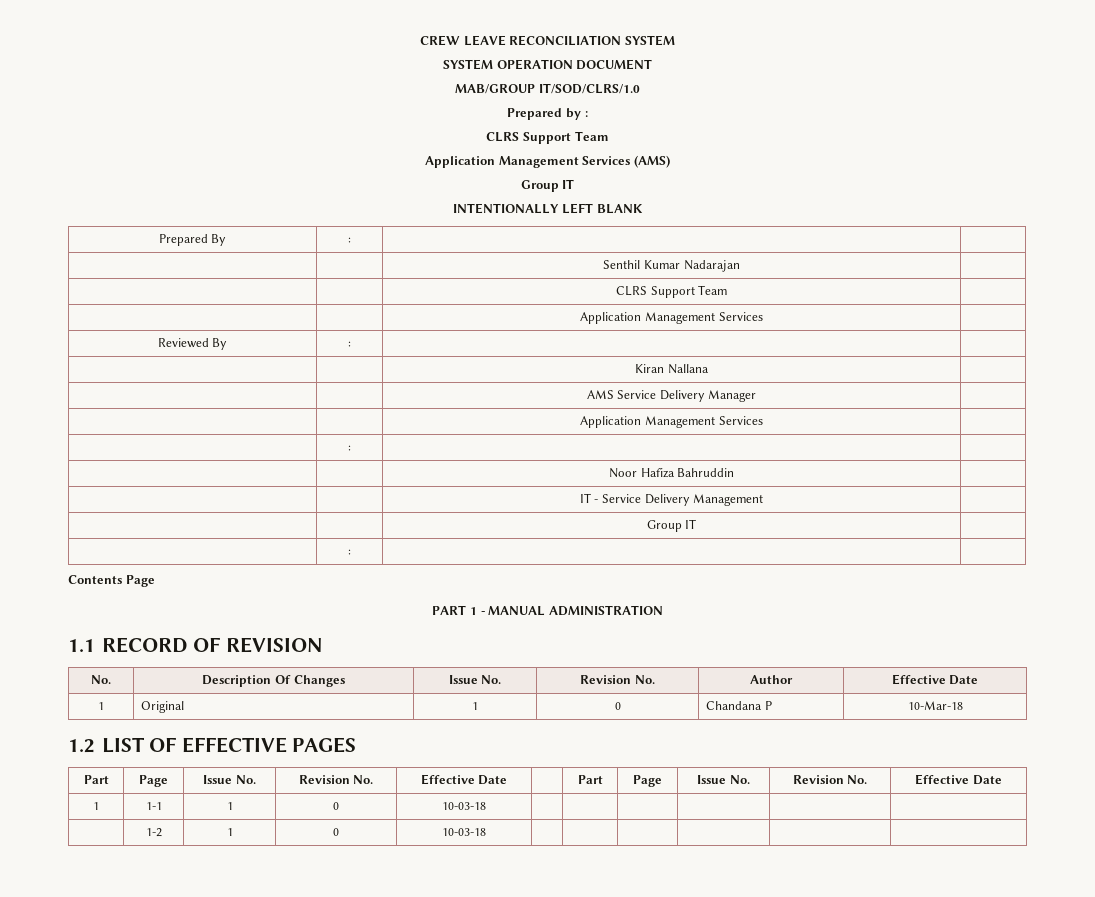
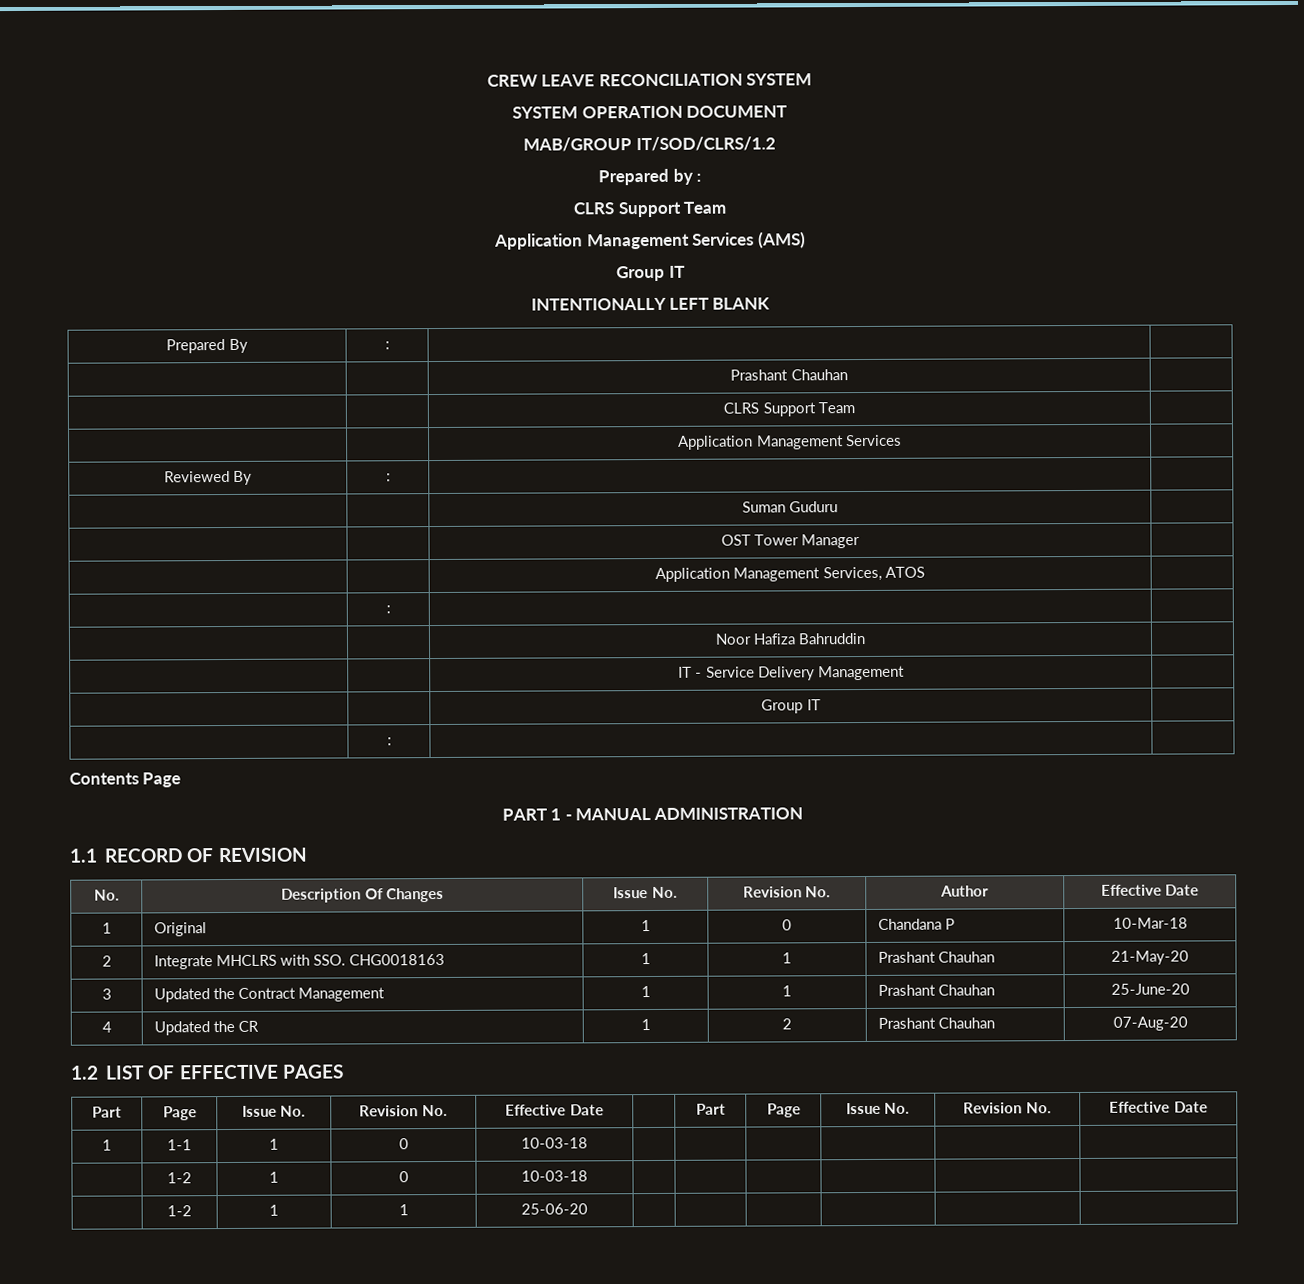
[538,83,640,94] IT/SOD/CLRS/1.0 -> [635,136,776,152] IT/SOD/CLRS/1.2
[603,260,740,272] Senthil Kumar Nadarajan -> [730,369,848,381] Prashant Chauhan
[635,364,709,374] [586,390,705,402] Kiran Nallana | // | | AMS Service Delivery -> [741,501,839,513] [720,534,799,546] Suman Guduru | // | | OST Tower
[718,416,763,425] Services -> [822,566,925,582] Services, ATOS
(963, 705) none -> [101,955,112,967] [153,953,446,970] [640,953,651,965] [782,952,792,964] [877,951,996,963] [1111,950,1189,965] [101,988,112,1000] [153,987,386,1003] [640,986,651,998] [782,985,792,997] [877,984,996,996] [1110,983,1190,995] [101,1021,112,1033] [153,1020,260,1036] [640,1019,651,1031] [782,1018,792,1030] [877,1017,996,1029] [1112,1016,1188,1031] // 2 | Integrate MHCLRS with SSO. CHG0018163 | 1 | 1 | Prashant Chauhan | 21-May-20 // 3 | Updated the Contract Management | 1 | 1 | Prashant Chauhan | 25-June-20 // 4 | Updated the CR | 1 | 2 | Prashant Chauhan | 07-Aug-20
(486, 832) none -> [167,1205,192,1217] [269,1204,279,1216] [398,1204,409,1216] [521,1203,588,1215] // | 1-2 | 1 | 1 | 25-06-20 | | | | | |

